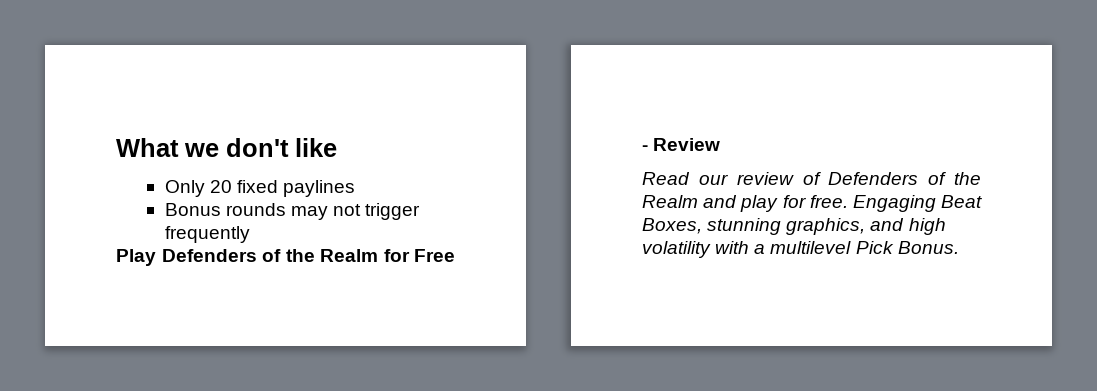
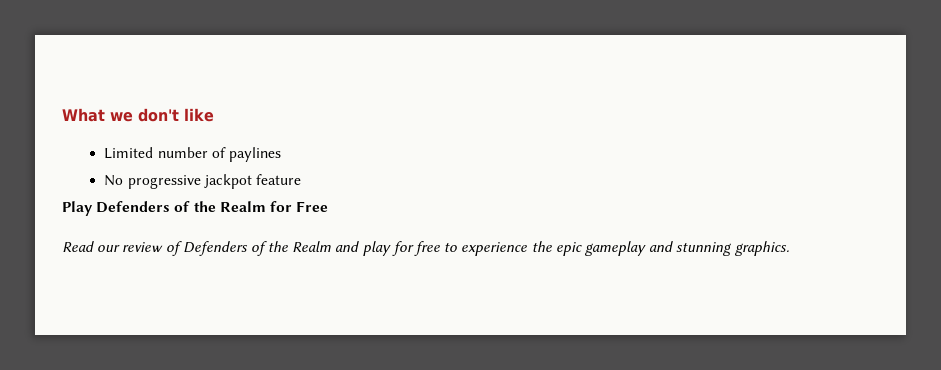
[164,180,355,197] [164,203,421,220] [164,226,250,243] Only 20 fixed paylines // Bonus rounds may not trigger frequently -> [104,147,281,162] [104,174,301,189] Limited number of paylines // No progressive jackpot feature
[642,138,721,151] - Review -> (329, 206) none
[809,195,982,212] [642,218,946,235] [642,241,959,258] free. Engaging Beat Boxes, stunning graphics, and high volatility with a multilevel Pick Bonus. -> [414,241,789,256] free to experience the epic gameplay and stunning graphics.

